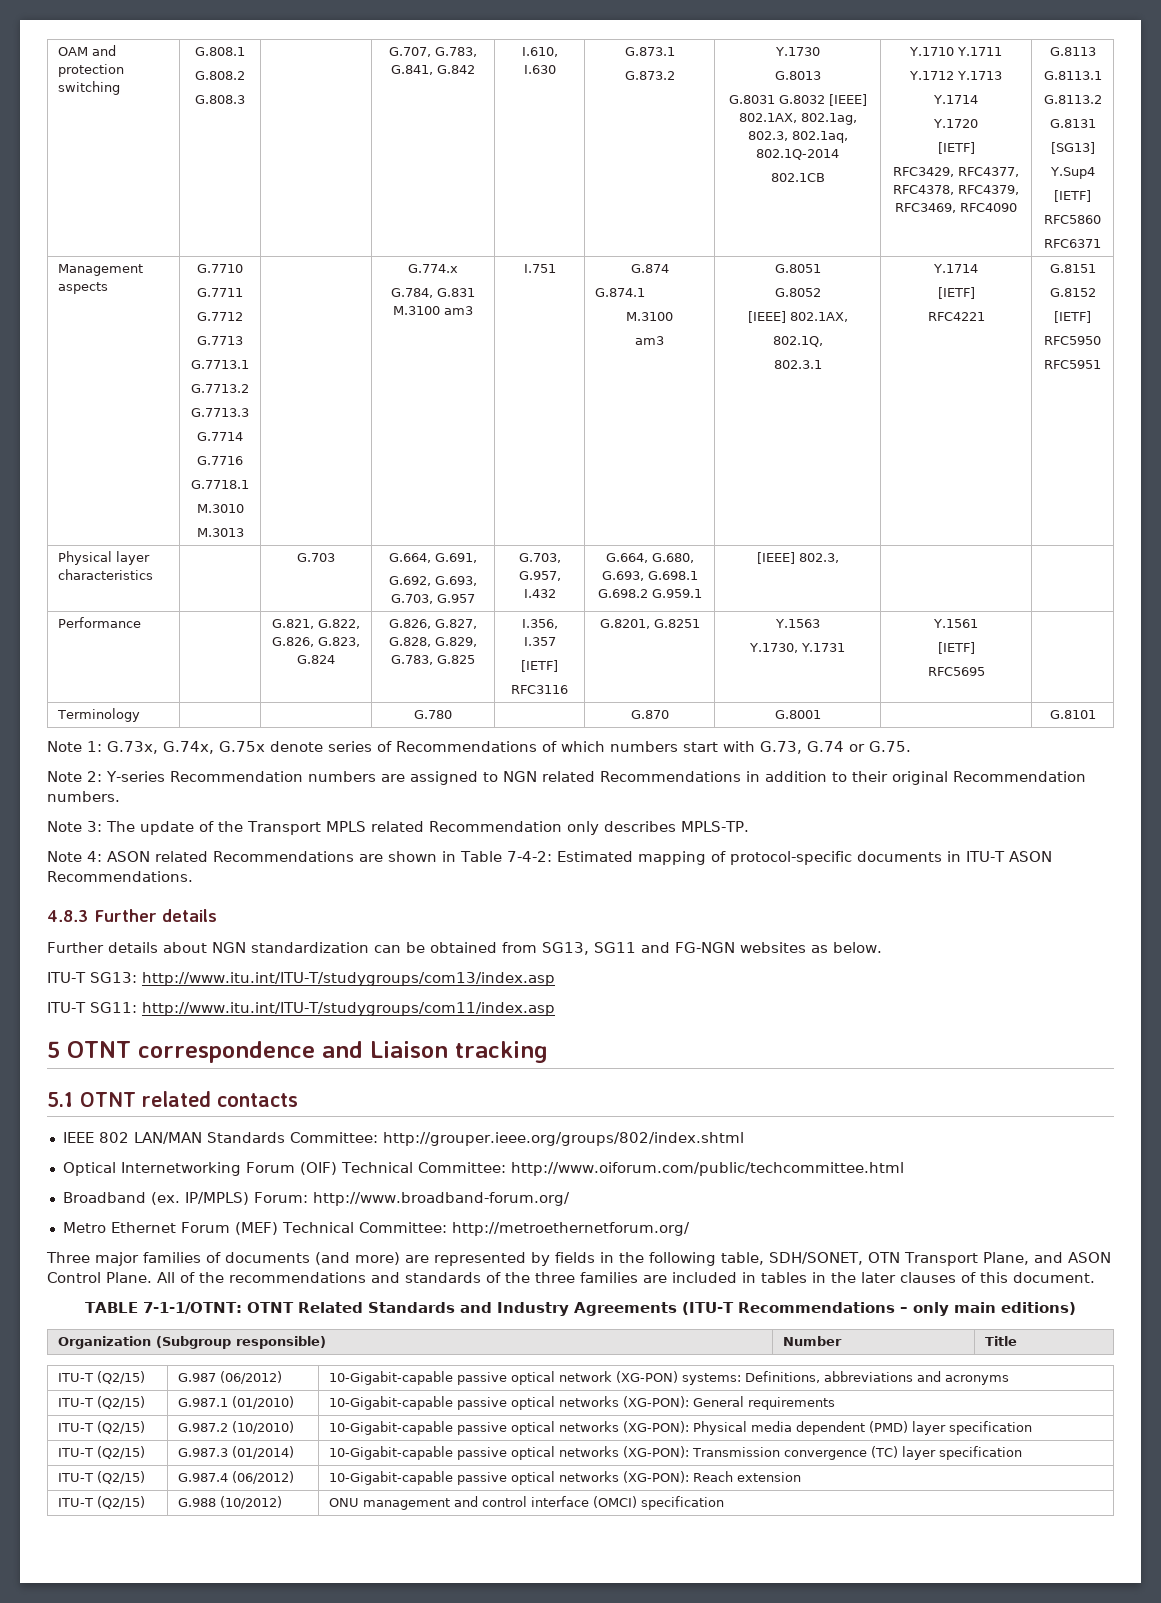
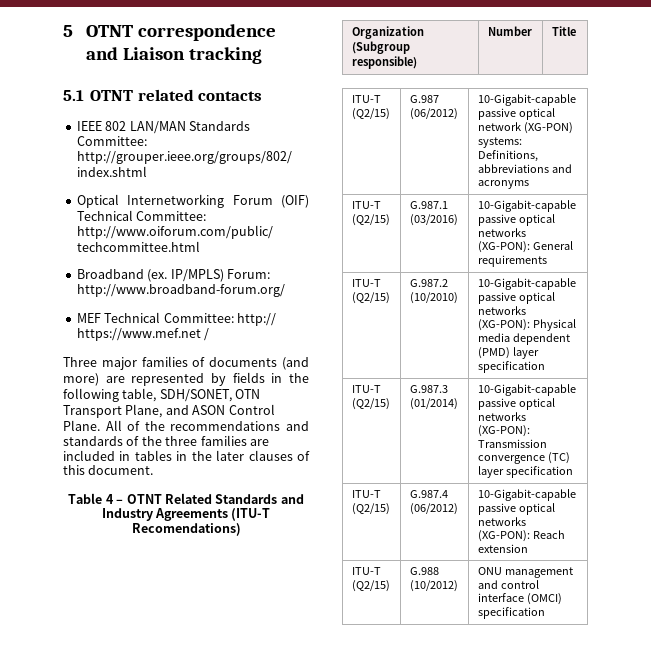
[58,45,117,56] [58,64,125,77] [58,81,121,95] [195,47,245,56] [195,71,245,80] [195,95,245,104] [389,47,477,57] [391,65,475,75] [521,47,558,57] [523,65,556,74] [624,47,675,56] [624,71,675,80] [774,47,820,56] [774,71,821,80] [728,94,867,106] [738,113,857,125] [747,131,848,143] [756,149,839,160] [770,173,825,182] [909,47,1002,56] [909,71,1002,80] [933,95,979,104] [933,119,979,128] [937,142,975,154] [893,167,1019,177] [893,185,1019,195] [895,203,1017,213] [1049,47,1096,56] [1043,71,1102,80] [1043,95,1102,104] [1049,119,1096,128] [1050,142,1095,154] [1049,167,1095,179] [1054,190,1091,202] [1044,215,1101,224] [1044,239,1101,248] [58,264,144,276] [58,282,109,294] [197,264,243,273] [197,288,243,297] [197,312,243,321] [197,336,243,345] [191,360,249,369] [191,384,249,393] [191,408,249,417] [197,432,243,441] [197,456,243,465] [191,480,249,489] [196,504,244,513] [196,528,244,537] [408,264,458,273] [391,288,475,298] [393,306,473,315] [523,264,556,273] [630,264,669,273] [595,288,646,297] [626,312,673,321] [635,336,664,345] [774,264,821,273] [774,288,821,297] [747,311,848,323] [772,336,823,347] [773,360,822,369] [933,264,979,273] [937,287,975,299] [927,312,985,321] [1049,264,1096,273] [1049,288,1096,297] [1054,311,1091,323] [1044,336,1101,345] [1044,360,1101,369] [58,551,151,565] [58,569,154,580] [297,553,335,562] [389,553,477,563] [389,576,477,586] [391,594,475,604] [518,553,561,563] [518,571,561,581] [523,589,556,598] [605,553,694,563] [601,571,698,581] [597,589,702,598] [756,552,839,564] [58,617,142,628] [272,619,360,629] [272,637,360,647] [297,655,335,664] [389,619,477,629] [389,637,477,647] [391,655,475,665] [521,619,558,629] [523,637,556,646] [521,660,558,672] [511,685,568,694] [599,619,700,629] [774,619,820,628] [748,643,846,653] [933,619,979,628] [937,642,975,654] [927,667,985,676] [57,708,141,722] [414,710,452,719] [630,710,669,719] [774,710,821,719] [1049,710,1096,719] [47,741,911,754] [47,771,1086,785] [47,791,120,802] [47,821,749,835] [47,851,1052,865] [47,871,193,882] [47,909,218,922] [47,942,882,955] [47,972,555,986] [47,1002,555,1016] OAM and protection switching | G.808.1 // G.808.2 // G.808.3 | | G.707, G.783, G.841, G.842 | I.610, I.630 | G.873.1 // G.873.2 | Y.1730 // G.8013 // G.8031 G.8032 [IEEE] 802.1AX, 802.1ag, 802.3, 802.1aq, 802.1Q-2014 // 802.1CB | Y.1710 Y.1711 // Y.1712 Y.1713 // Y.1714 // Y.1720 // [IETF] // RFC3429, RFC4377, RFC4378, RFC4379, RFC3469, RFC4090 | G.8113 // G.8113.1 // G.8113.2 // G.8131 // [SG13] // Y.Sup4 // [IETF] // RFC5860 // RFC6371 // Management aspects | G.7710 // G.7711 // G.7712 // G.7713 // G.7713.1 // G.7713.2 // G.7713.3 // G.7714 // G.7716 // G.7718.1 // M.3010 // M.3013 | | G.774.x // G.784, G.831 M.3100 am3 | I.751 | G.874 // G.874.1 // M.3100 // am3 | G.8051 // G.8052 // [IEEE] 802.1AX, // 802.1Q, // 802.3.1 | Y.1714 // [IETF] // RFC4221 | G.8151 // G.8152 // [IETF] // RFC5950 // RFC5951 // Physical layer characteristics | | G.703 | G.664, G.691, // G.692, G.693, G.703, G.957 | G.703, G.957, I.432 | G.664, G.680, G.693, G.698.1 G.698.2 G.959.1 | [IEEE] 802.3, | | // Performance | | G.821, G.822, G.826, G.823, G.824 | G.826, G.827, G.828, G.829, G.783, G.825 | I.356, I.357 // [IETF] // RFC3116 | G.8201, G.8251 | Y.1563 // Y.1730, Y.1731 | Y.1561 // [IETF] // RFC5695 | // Terminology | | | G.780 | | G.870 | G.8001 | | G.8101 // Note 1: G.73x, G.74x, G.75x denote series of Recommendations of which numbers start with G.73, G.74 or G.75. // Note 2: Y-series Recommendation numbers are assigned to NGN related Recommendations in addition to their original Recommendation numbers. // Note 3: The update of the Transport MPLS related Recommendation only describes MPLS-TP. // Note 4: ASON related Recommendations are shown in Table 7-4-2: Estimated mapping of protocol-specific documents in ITU-T ASON Recommendations. // 4.8.3 Further details // Further details about NGN standardization can be obtained from SG13, SG11 and FG-NGN websites as below. // ITU-T SG13: http://www.itu.int/ITU-T/studygroups/com13/index.asp // ITU-T SG11: http://www.itu.int/ITU-T/studygroups/com11/index.asp // -> (63, 31) none
[62,1222,690,1236] Metro Ethernet Forum (MEF) Technical Committee: http://metroethernetforum.org/ -> [76,312,276,326] [76,328,210,341] MEF Technical Committee: http:// https://www.mef.net /
[85,1302,242,1314] TABLE 7-1-1/OTNT: -> [68,493,124,504] Table 4 –
[737,1302,1076,1316] Recommendations – only main editions) -> [131,523,241,536] Recomendations)
[232,1396,295,1409] (01/2010) -> [409,214,458,226] (03/2016)

